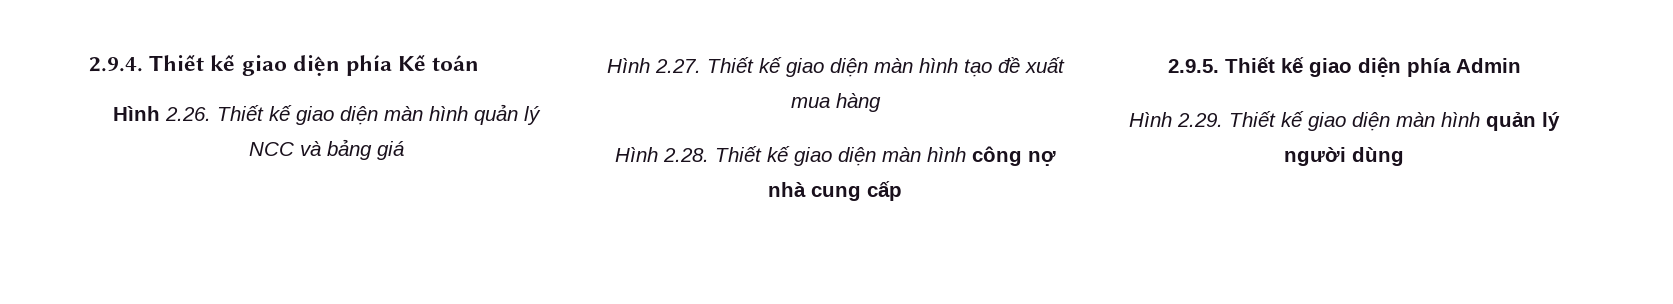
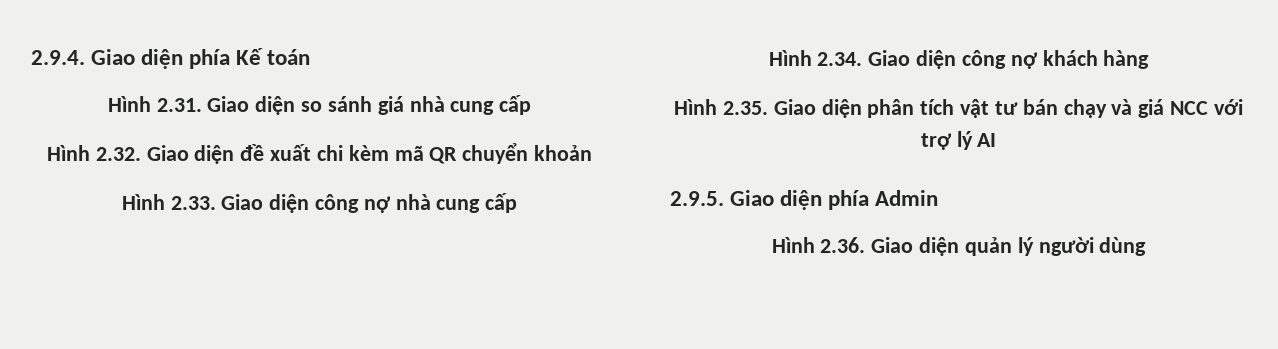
[149,55,287,76] Thiết kế giao -> [91,49,136,65] Giao
[165,104,541,125] [248,139,404,160] [606,57,1065,77] [790,93,881,112] [614,146,966,166] 2.26. Thiết kế giao diện màn hình quản lý NCC và bảng giá // Hình 2.27. Thiết kế giao diện màn hình tạo đề xuất mua hàng // Hình 2.28. Thiết kế giao diện màn hình -> [156,95,532,115] [47,143,592,164] [121,194,310,213] 2.31. Giao diện so sánh giá nhà cung cấp // Hình 2.32. Giao diện đề xuất chi kèm mã QR chuyển khoản // Hình 2.33. Giao diện
[1167,57,1521,77] [1129,111,1480,131] 2.9.5. Thiết kế giao diện phía Admin // Hình 2.29. Thiết kế giao diện màn hình -> [768,50,1150,69] [674,99,1243,118] [920,131,997,150] [670,190,939,210] [771,237,960,256] Hình 2.34. Giao diện công nợ khách hàng // Hình 2.35. Giao diện phân tích vật tư bán chạy và giá NCC với trợ lý AI // 2.9.5. Giao diện phía Admin // Hình 2.36. Giao diện

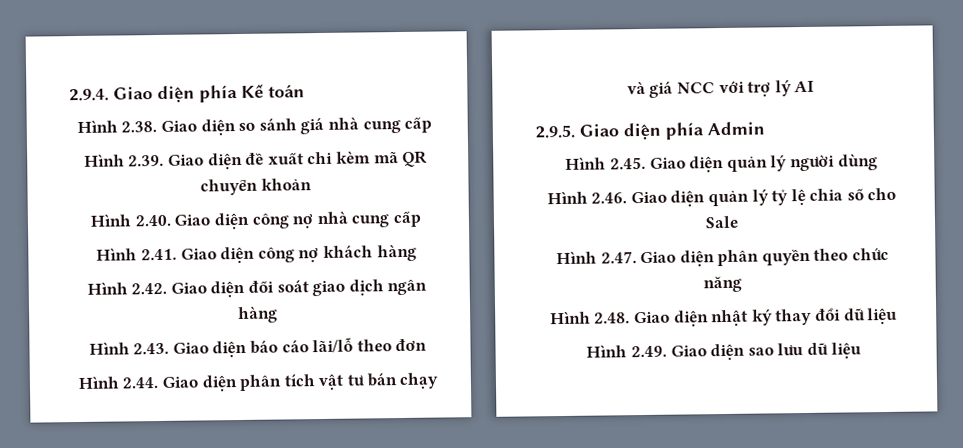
[156,98,202,112] 2.31. -> [121,121,158,133] 2.38.
[95,147,141,161] 2.32. -> [128,154,165,167] 2.39.
[170,196,216,210] 2.33. -> [134,214,171,227] 2.40.
[817,52,863,66] 2.34. -> [141,248,178,261] 2.41.
[723,101,769,115] 2.35. -> [131,279,428,298] [237,306,278,324] [88,337,428,358] [77,376,160,390] 2.42. Giao diện đối soát giao dịch ngân hàng // Hình 2.43. Giao diện báo cáo lãi/lỗ theo đơn // Hình 2.44.
[820,237,866,253] 2.36. -> [610,156,647,170] 2.45.
(1147, 246) none -> [546,187,897,207] [705,215,739,229] [555,247,890,267] [703,275,742,293] [549,307,898,327] [586,342,861,361] // Hình 2.46. Giao diện quản lý tỷ lệ chia số cho Sale // Hình 2.47. Giao diện phân quyền theo chức năng // Hình 2.48. Giao diện nhật ký thay đổi dữ liệu // Hình 2.49. Giao diện sao lưu dữ liệu

